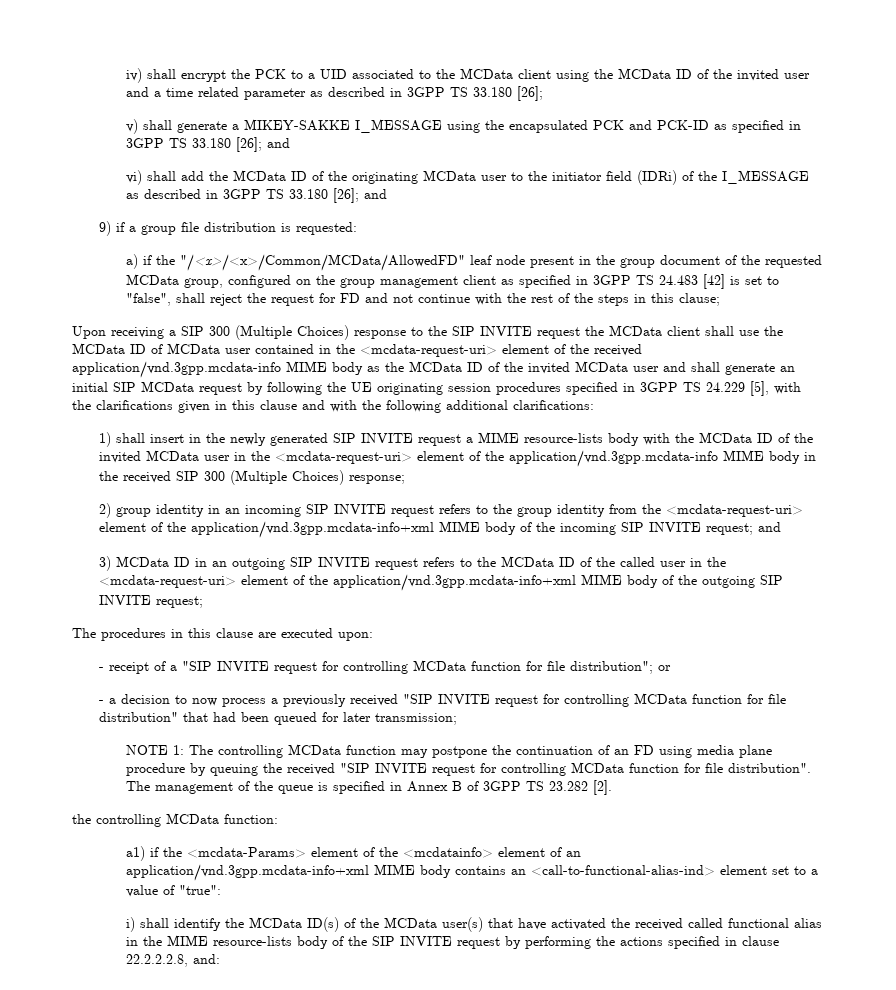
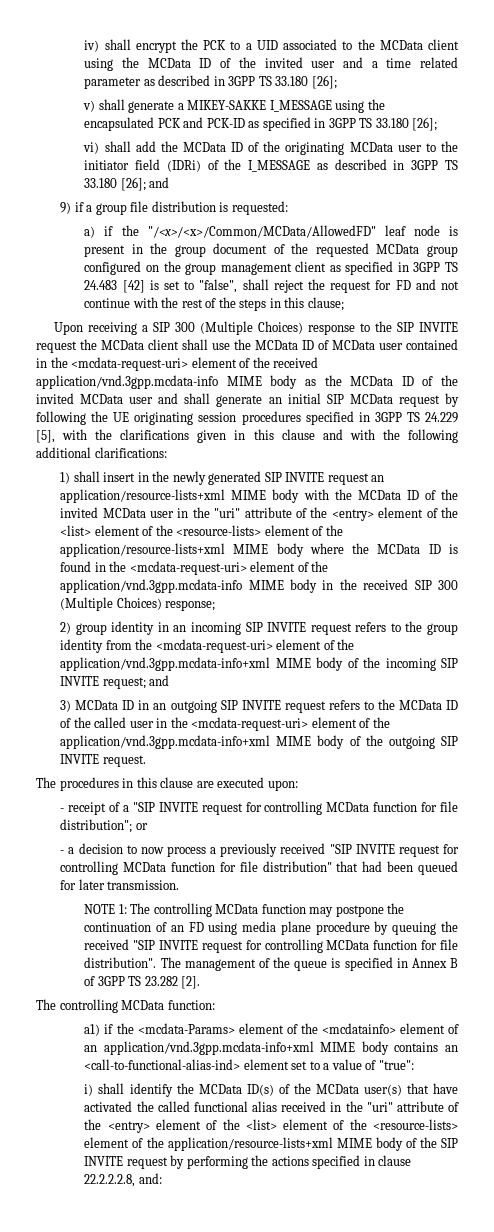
[267,138,291,148] and -> (438, 124) none
(526, 260) none -> [448,226,458,236] is
[184,278,224,288] group, -> [427,245,458,257] group
[466,432,604,443] a MIME resource-lists -> [371,475,385,482] [60,489,267,503] an application/resource-lists+xml MIME
(271, 456) none -> [214,507,458,521] [60,525,343,536] [60,543,458,557] [60,561,127,572] "uri" attribute of the <entry> element of the <list> element of the <resource-lists> element of the application/resource-lists+xml MIME body where the MCData ID is found in the
[156,596,204,608] request; -> [102,755,146,767] request.
[375,713,458,725] transmission; -> [107,880,180,890] transmission.
[72,814,91,824] the -> [36,999,56,1010] The
[635,918,684,930] received -> (154, 1106) none
[126,935,293,946] in the MIME resource-lists -> [281,1101,459,1112] [84,1119,458,1133] [84,1137,372,1151] received in the "uri" attribute of the <entry> element of the <list> element of the <resource-lists> element of the application/resource-lists+xml MIME

